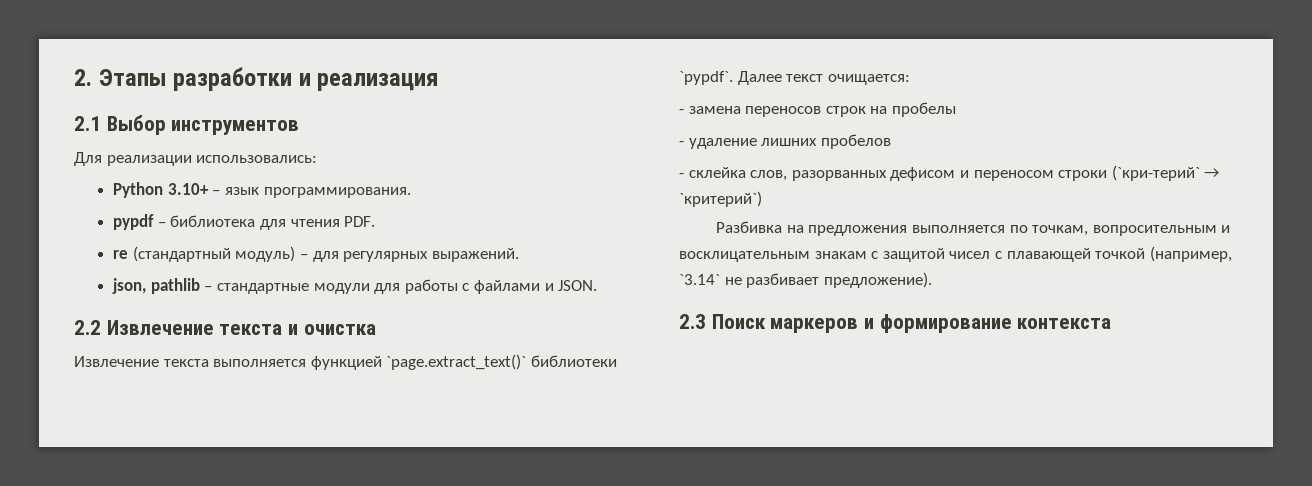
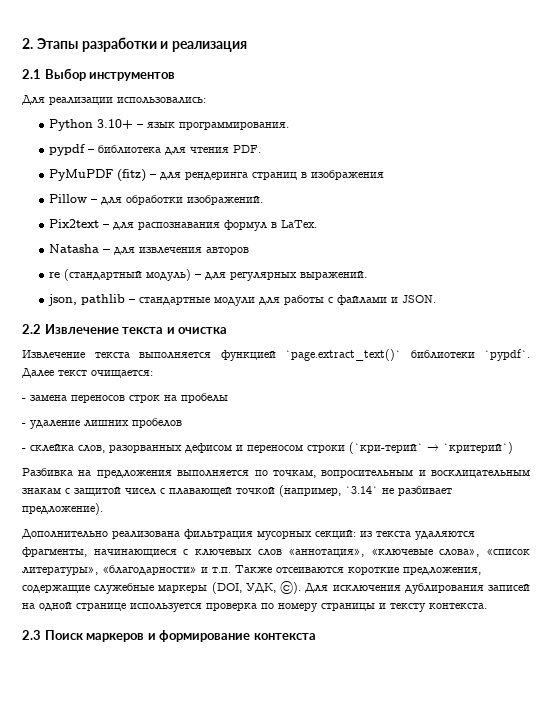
(376, 221) none -> [49,169,385,182] [49,194,264,205] [49,219,318,231] [49,244,250,255] // PyMuPDF (fitz) – для рендеринга страниц в изображения // Pillow – для обработки изображений. // Pix2text – для распознавания формул в LaTex. // Natasha – для извлечения авторов
(932, 280) none -> [22,529,475,540] [22,547,530,557] [22,565,481,576] [22,581,530,594] [22,602,487,612] // Дополнительно реализована фильтрация мусорных секций: из текста удаляются фрагменты, начинающиеся с ключевых слов «аннотация», «ключевые слова», «список литературы», «благодарности» и т.п. Также отсеиваются короткие предложения, содержащие служебные маркеры (DOI, УДК, ©). Для исключения дублирования записей на одной странице используется проверка по номеру страницы и тексту контекста.

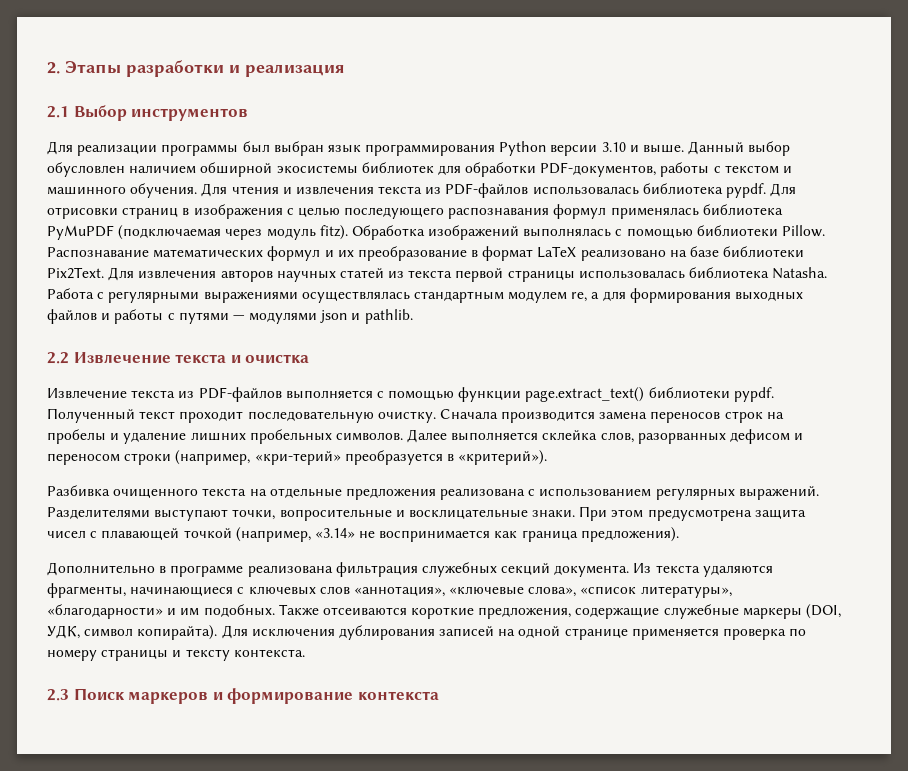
[117,97,206,104] [49,119,290,131] [49,144,262,156] [49,169,385,182] [49,194,264,205] [49,219,318,231] [49,244,250,255] [49,269,368,281] [48,294,437,306] использовались: // Python 3.10+ – язык программирования. // pypdf – библиотека для чтения PDF. // PyMuPDF (fitz) – для рендеринга страниц в изображения // Pillow – для обработки изображений. // Pix2text – для распознавания формул в LaTex. // Natasha – для извлечения авторов // re (стандартный модуль) – для регулярных выражений. // json, pathlib – стандартные модули для работы с файлами и JSON. -> [161,141,791,156] [47,162,793,177] [47,183,797,198] [47,204,783,219] [47,225,826,240] [47,246,805,261] [47,267,828,282] [47,288,804,303] [47,309,413,324] программы был выбран язык программирования Python версии 3.10 и выше. Данный выбор обусловлен наличием обширной экосистемы библиотек для обработки PDF-документов, работы с текстом и машинного обучения. Для чтения и извлечения текста из PDF-файлов использовалась библиотека pypdf. Для отрисовки страниц в изображения с целью последующего распознавания формул применялась библиотека PyMuPDF (подключаемая через модуль fitz). Обработка изображений выполнялась с помощью библиотеки Pillow. Распознавание математических формул и их преобразование в формат LaTeX реализовано на базе библиотеки Pix2Text. Для извлечения авторов научных статей из текста первой страницы использовалась библиотека Natasha. Работа с регулярными выражениями осуществлялась стандартным модулем re, а для формирования выходных файлов и работы с путями — модулями json и pathlib.
[139,349,530,361] [22,368,153,378] [22,398,26,401] выполняется функцией `page.extract_text()` библиотеки `pypdf`. Далее текст очищается: // - -> [178,387,774,402] [47,408,596,423] из PDF-файлов выполняется с помощью функции page.extract_text() библиотеки pypdf. Полученный текст проходит последовательную очистку. Сначала производится
[22,423,26,426] // - -> [110,433,120,440] и
[132,418,182,428] [22,448,26,451] пробелов // - -> [249,429,539,444] пробельных символов. Далее выполняется
[349,442,513,454] [22,468,530,478] [22,487,121,496] (`кри-терий` → `критерий`) // Разбивка на предложения выполняется по точкам, вопросительным и восклицательным знакам с защитой -> [175,450,548,465] [47,485,819,500] [47,506,806,521] (например, «кри-терий» преобразуется в «критерий»). // Разбивка очищенного текста на отдельные предложения реализована с использованием регулярных выражений. Разделителями выступают точки, вопросительные и восклицательные знаки. При этом предусмотрена защита
[345,486,452,496] [22,503,103,515] [22,529,372,540] `3.14` не разбивает предложение). // Дополнительно реализована фильтрация мусорных секций: из -> [314,527,679,542] [47,562,652,577] «3.14» не воспринимается как граница предложения). // Дополнительно в программе реализована фильтрация служебных секций документа. Из
[212,567,231,573] т.п. -> [180,604,275,617] им подобных.
[280,581,302,594] ©). -> [84,625,218,640] символ копирайта).
[130,603,202,612] используется -> [631,628,719,640] применяется

